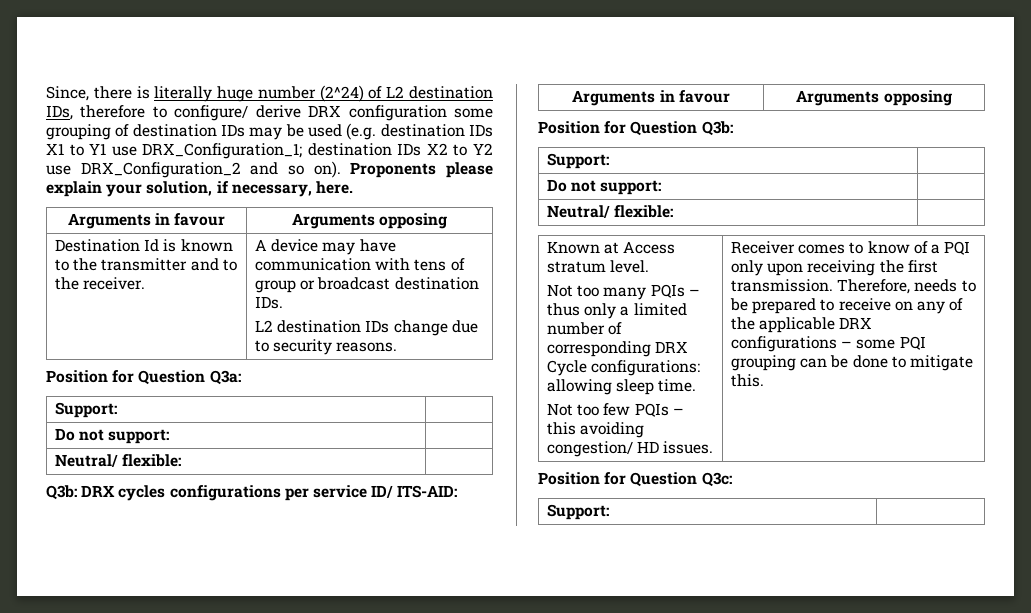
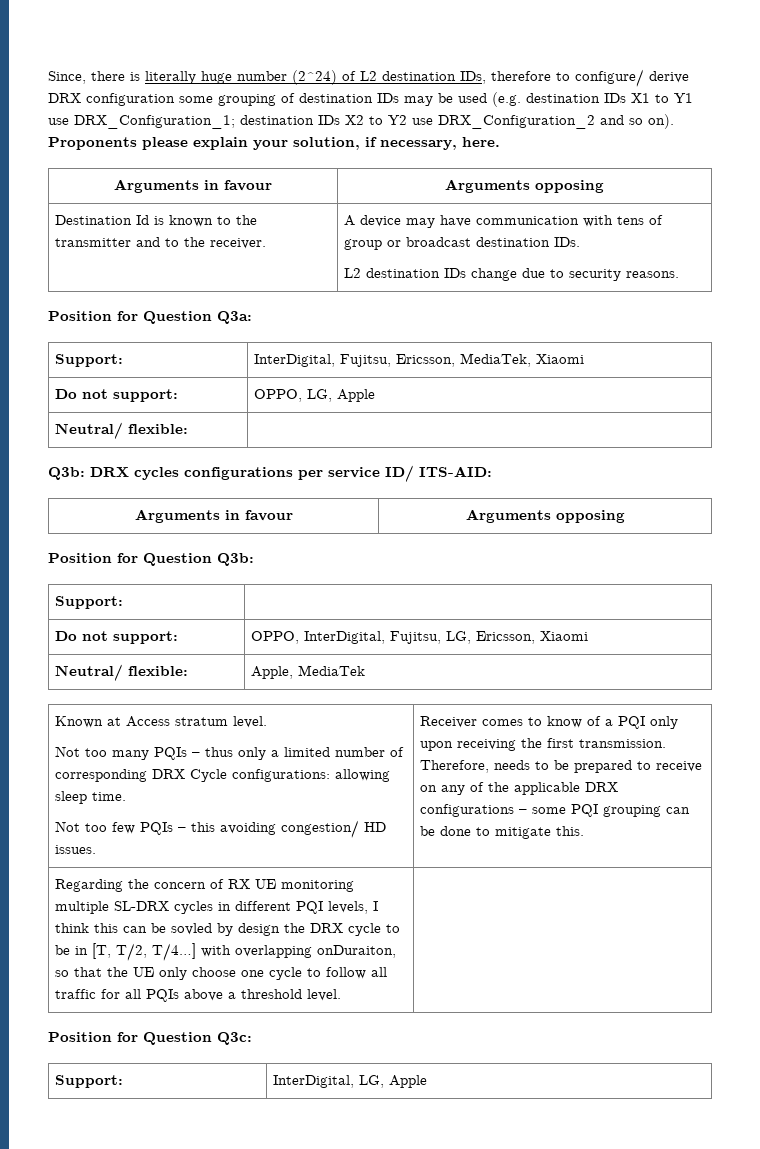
[55,428,170,444] // Do not support: | -> [254,353,585,367] [55,389,179,402] [254,389,376,402] InterDigital, Fujitsu, Ericsson, MediaTek, Xiaomi // Do not support: | OPPO, LG, Apple
[547,205,674,218] // Neutral/ flexible: | -> [251,631,589,644] [55,664,189,681] [251,665,366,679] OPPO, InterDigital, Fujitsu, LG, Ericsson, Xiaomi // Neutral/ flexible: | Apple, MediaTek
(765, 380) none -> [55,879,355,892] [55,901,379,914] [55,923,401,936] [55,943,397,961] [55,967,388,980] [55,989,342,1002] // Regarding the concern of RX UE monitoring multiple SL-DRX cycles in different PQI levels, I think this can be sovled by design the DRX cycle to be in [T, T/2, T/4…] with overlapping onDuraiton, so that the UE only choose one cycle to follow all traffic for all PQIs above a threshold level. |
(610, 512) none -> [273,1075,428,1088] InterDigital, LG, Apple

